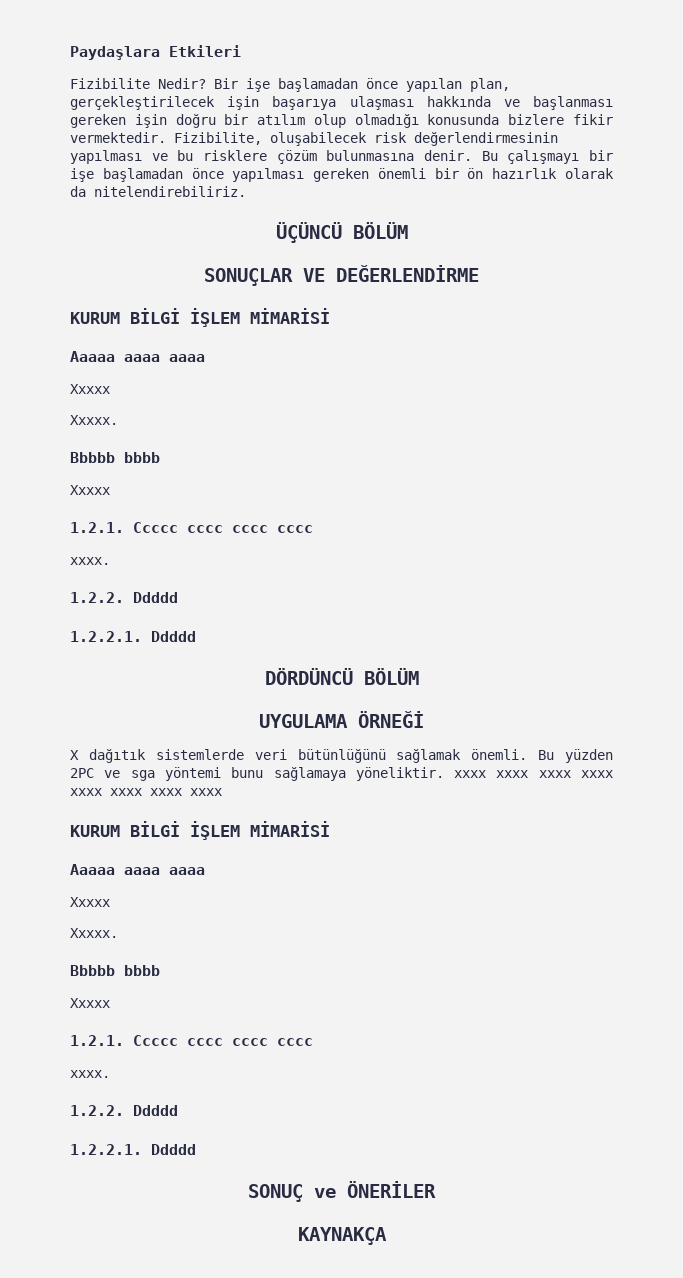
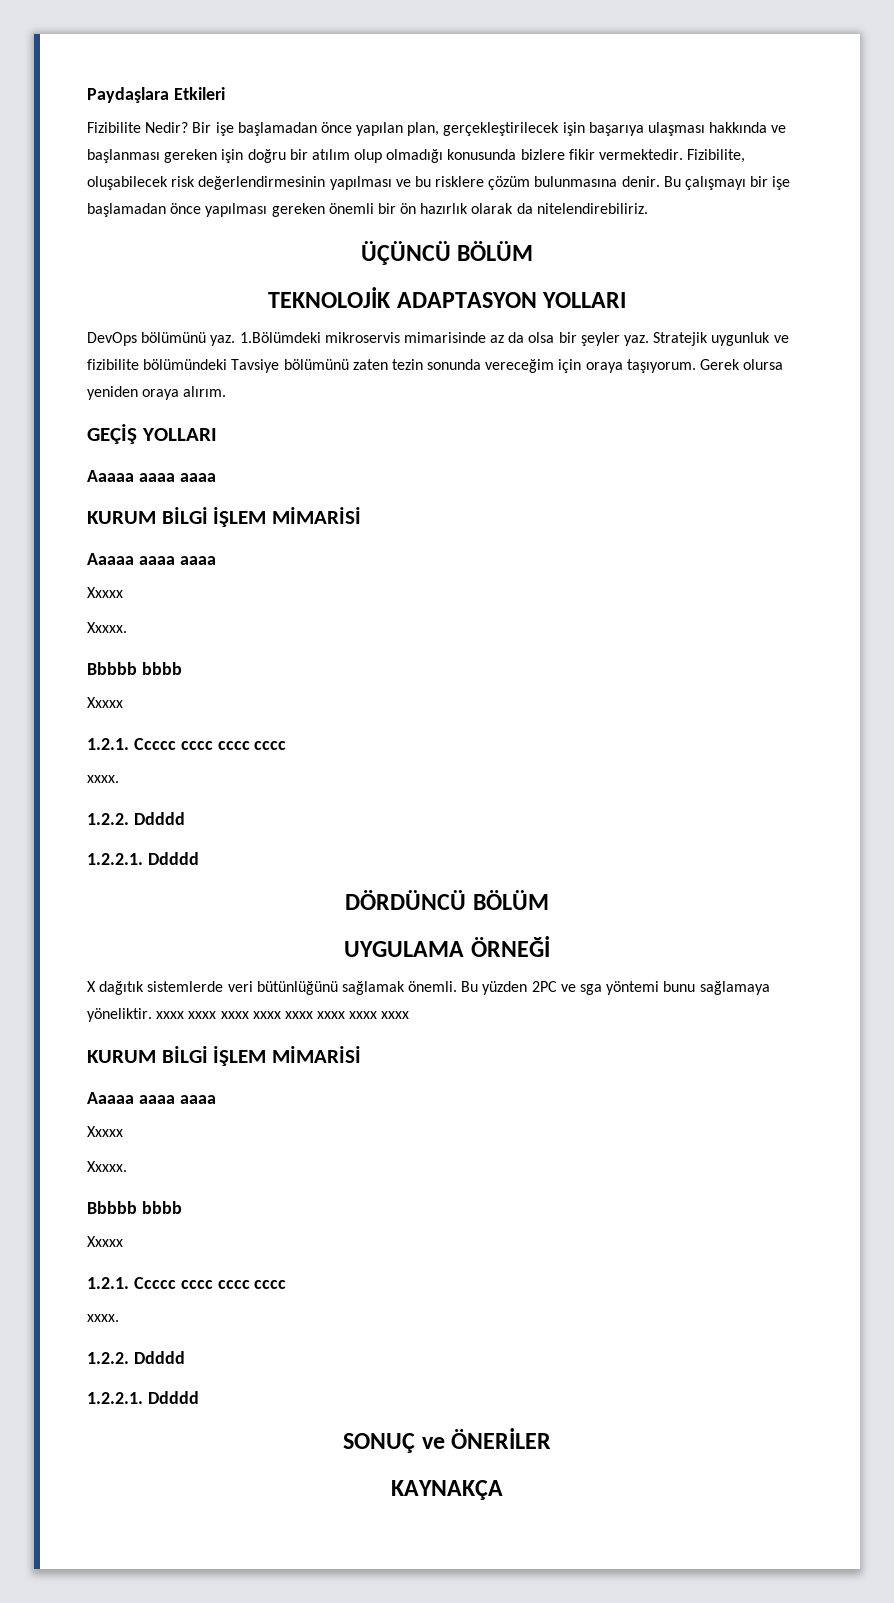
[204,265,479,286] SONUÇLAR VE DEĞERLENDİRME -> [268,287,626,308] [87,332,789,346] [87,359,784,373] [87,386,227,400] [87,424,217,444] [87,470,216,482] TEKNOLOJİK ADAPTASYON YOLLARI // DevOps bölümünü yaz. 1.Bölümdeki mikroservis mimarisinde az da olsa bir şeyler yaz. Stratejik uygunluk ve fizibilite bölümündeki Tavsiye bölümünü zaten tezin sonunda vereceğim için oraya taşıyorum. Gerek olursa yeniden oraya alırım. // GEÇİŞ YOLLARI // Aaaaa aaaa aaaa

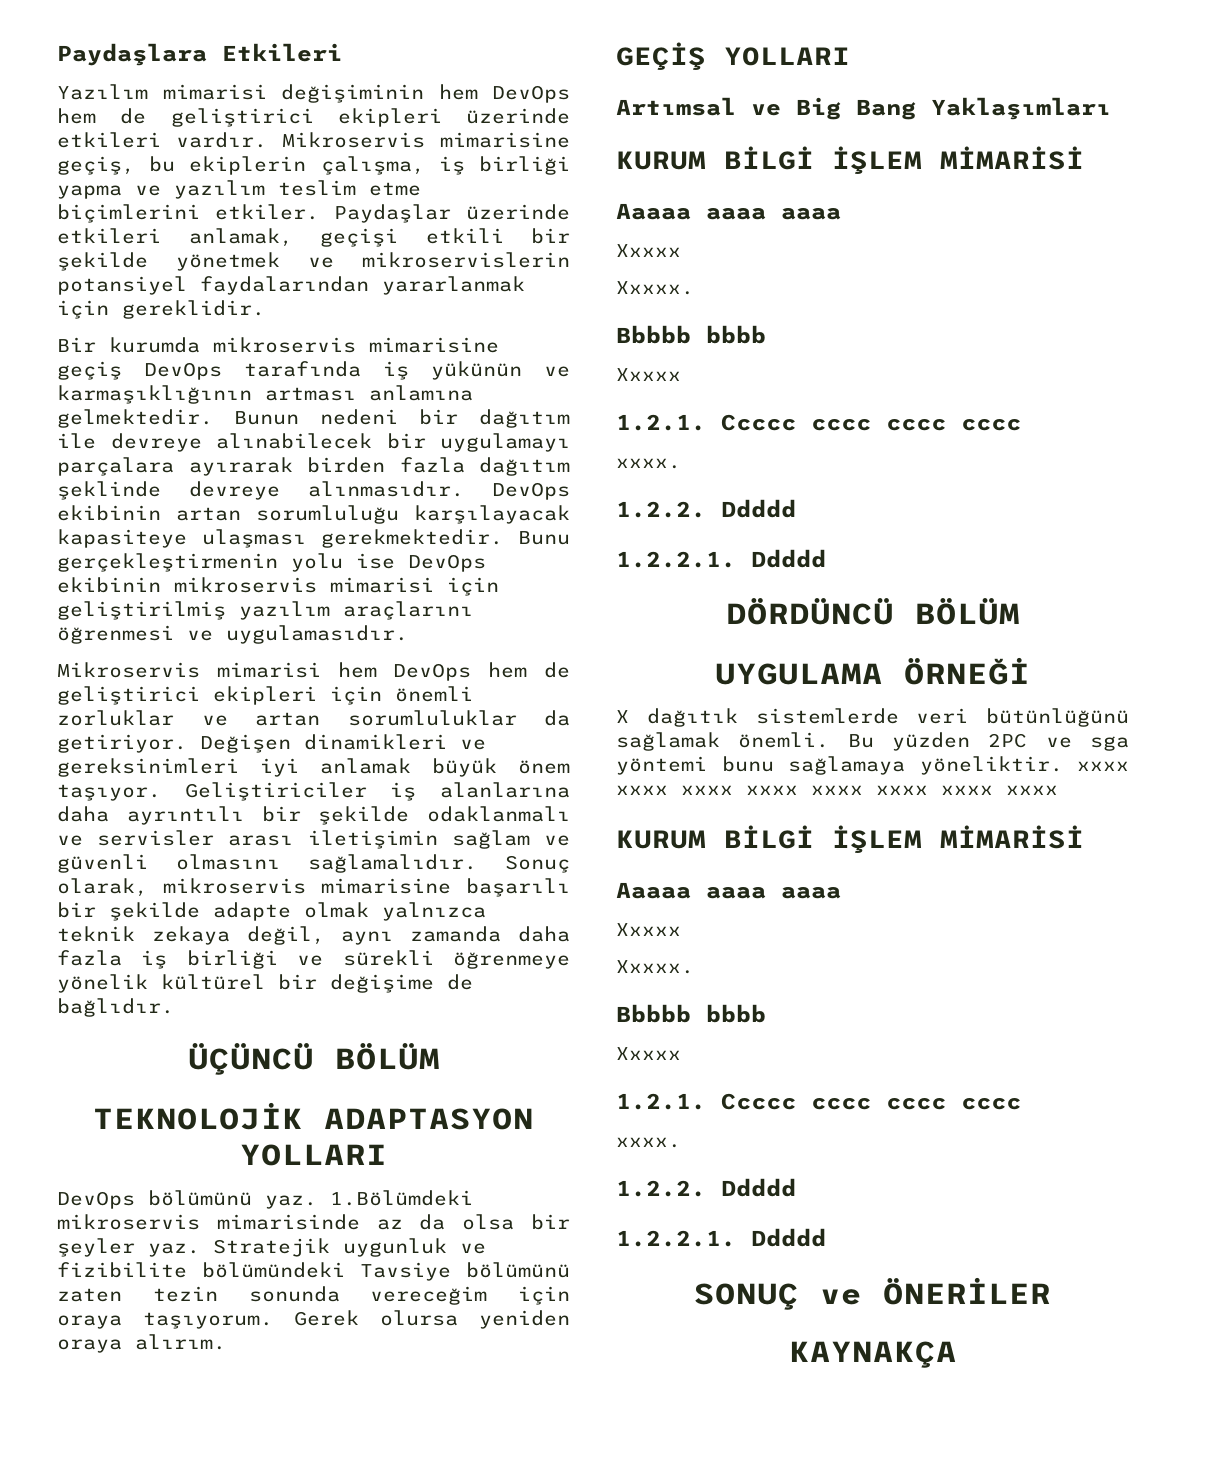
[87,122,787,136] [87,149,746,163] [87,176,791,190] [87,203,648,217] Fizibilite Nedir? Bir işe başlamadan önce yapılan plan, gerçekleştirilecek işin başarıya ulaşması hakkında ve başlanması gereken işin doğru bir atılım olup olmadığı konusunda bizlere fikir vermektedir. Fizibilite, oluşabilecek risk değerlendirmesinin yapılması ve bu risklere çözüm bulunmasına denir. Bu çalışmayı bir işe başlamadan önce yapılması gereken önemli bir ön hazırlık olarak da nitelendirebiliriz. -> [57,84,570,103] [57,108,570,127] [57,132,570,148] [57,156,570,175] [57,180,421,199] [57,204,570,223] [57,228,570,247] [57,252,570,271] [57,276,525,295] [57,300,265,319] [57,337,499,353] [57,361,570,380] [57,385,473,404] [57,409,570,428] [57,433,570,452] [57,457,570,476] [57,481,570,500] [57,505,570,524] [57,529,570,548] [57,553,486,572] [57,577,499,596] [57,601,473,620] [57,625,408,644] [57,662,570,681] [57,686,473,705] [57,710,570,726] [57,734,486,753] [57,758,570,777] [57,782,570,801] [57,806,570,825] [57,830,570,849] [57,854,570,873] [57,878,570,897] [57,902,486,921] [57,926,570,945] [57,950,570,969] [57,974,473,993] [57,998,174,1017] Yazılım mimarisi değişiminin hem DevOps hem de geliştirici ekipleri üzerinde etkileri vardır. Mikroservis mimarisine geçiş, bu ekiplerin çalışma, iş birliği yapma ve yazılım teslim etme biçimlerini etkiler. Paydaşlar üzerinde etkileri anlamak, geçişi etkili bir şekilde yönetmek ve mikroservislerin potansiyel faydalarından yararlanmak için gereklidir. // Bir kurumda mikroservis mimarisine geçiş DevOps tarafında iş yükünün ve karmaşıklığının artması anlamına gelmektedir. Bunun nedeni bir dağıtım ile devreye alınabilecek bir uygulamayı parçalara ayırarak birden fazla dağıtım şeklinde devreye alınmasıdır. DevOps ekibinin artan sorumluluğu karşılayacak kapasiteye ulaşması gerekmektedir. Bunu gerçekleştirmenin yolu ise DevOps ekibinin mikroservis mimarisi için geliştirilmiş yazılım araçlarını öğrenmesi ve uygulamasıdır. // Mikroservis mimarisi hem DevOps hem de geliştirici ekipleri için önemli zorluklar ve artan sorumluluklar da getiriyor. Değişen dinamikleri ve gereksinimleri iyi anlamak büyük önem taşıyor. Geliştiriciler iş alanlarına daha ayrıntılı bir şekilde odaklanmalı ve servisler arası iletişimin sağlam ve güvenli olmasını sağlamalıdır. Sonuç olarak, mikroservis mimarisine başarılı bir şekilde adapte olmak yalnızca teknik zekaya değil, aynı zamanda daha fazla iş birliği ve sürekli öğrenmeye yönelik kültürel bir değişime de bağlıdır.
[87,470,216,482] Aaaaa aaaa aaaa -> [616,97,1111,120] Artımsal ve Big Bang Yaklaşımları

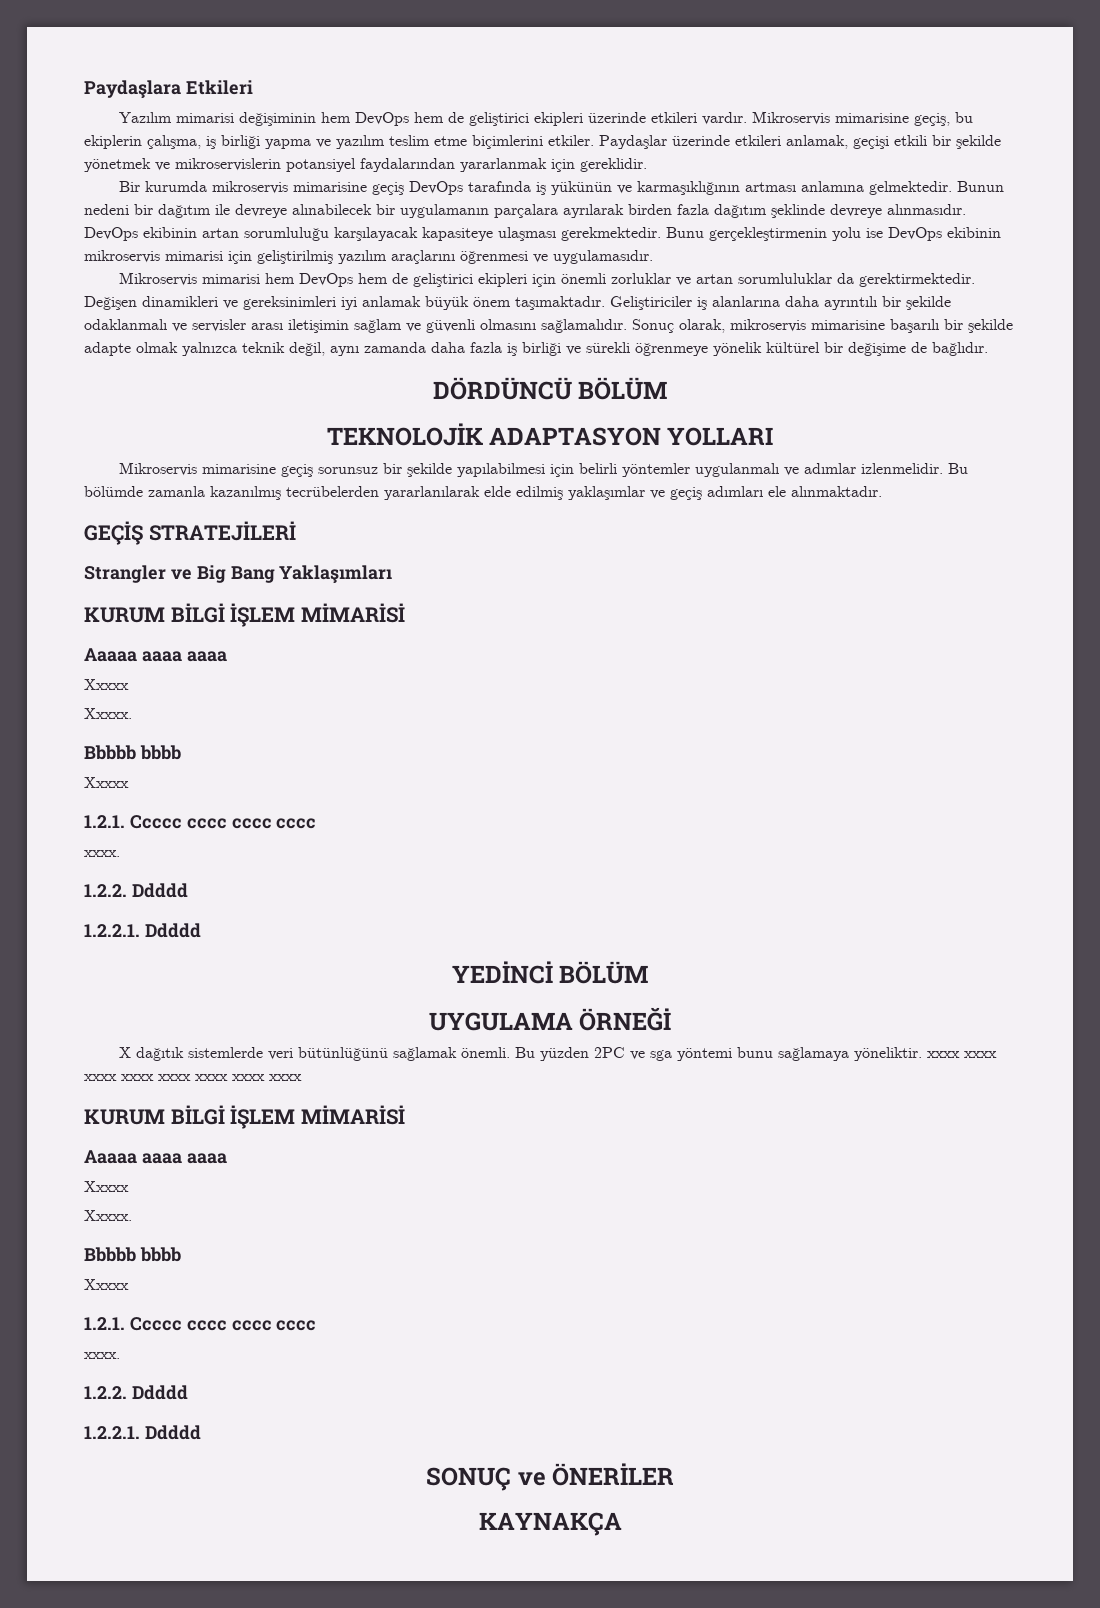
[440,433,570,452] [57,457,293,476] uygulamayı parçalara ayırarak -> [400,204,624,218] uygulamanın parçalara ayrılarak
[57,734,187,753] getiriyor. -> [858,273,975,287] gerektirmektedir.
[57,784,161,801] taşıyor. -> [515,296,605,310] taşımaktadır.
[151,926,230,945] zekaya -> (285, 347) none
[187,1043,314,1075] ÜÇÜNCÜ -> [432,377,572,400] DÖRDÜNCÜ
[57,1190,473,1209] [57,1214,570,1230] [57,1238,486,1257] [57,1262,570,1281] [57,1286,570,1305] [57,1310,570,1329] [57,1334,226,1353] DevOps bölümünü yaz. 1.Bölümdeki mikroservis mimarisinde az da olsa bir şeyler yaz. Stratejik uygunluk ve fizibilite bölümündeki Tavsiye bölümünü zaten tezin sonunda vereceğim için oraya taşıyorum. Gerek olursa yeniden oraya alırım. -> [118,462,968,477] [84,486,882,500] Mikroservis mimarisine geçiş sorunsuz bir şekilde yapılabilmesi için belirli yöntemler uygulanmalı ve adımlar izlenmelidir. Bu bölümde zamanla kazanılmış tecrübelerden yararlanılarak elde edilmiş yaklaşımlar ve geçiş adımları ele alınmaktadır.
[724,47,850,66] [616,97,736,116] YOLLARI // Artımsal -> [148,521,296,541] [84,565,166,583] STRATEJİLERİ // Strangler
[725,598,894,625] DÖRDÜNCÜ -> [451,961,553,984] YEDİNCİ

